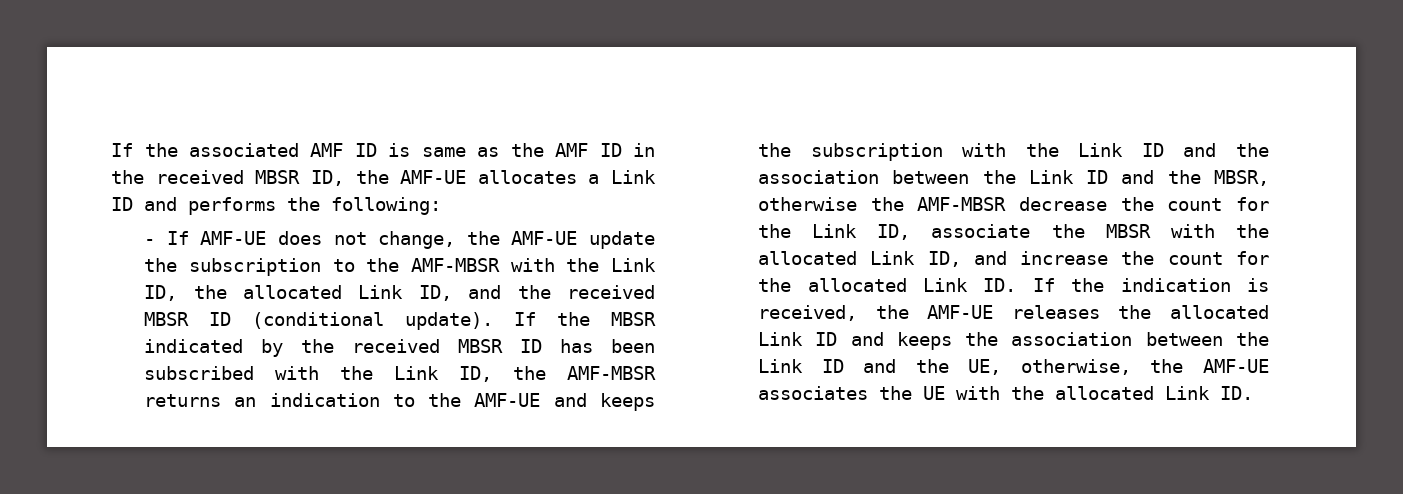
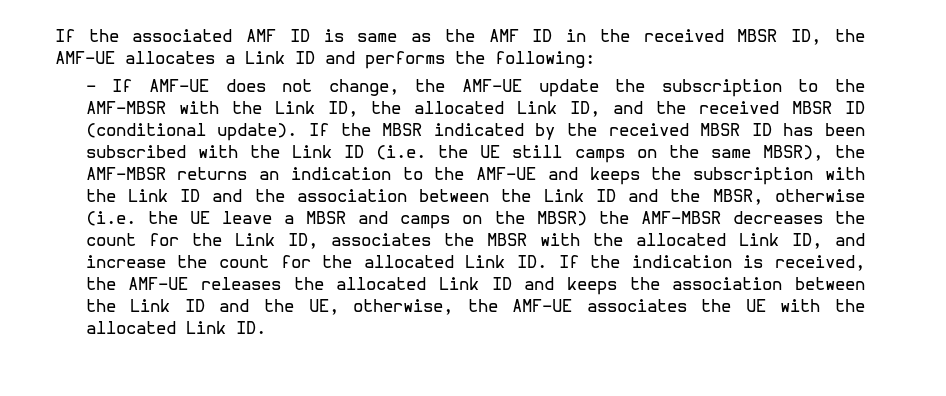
[459,366,493,382] ID, -> [344,145,823,163] ID (i.e. the UE still camps on the same MBSR),
[870,197,1108,211] the AMF-MBSR decrease -> [85,211,823,229] (i.e. the UE leave a MBSR and camps on the MBSR) the AMF-MBSR decreases
[931,224,1031,238] associate -> [330,233,431,246] associates

